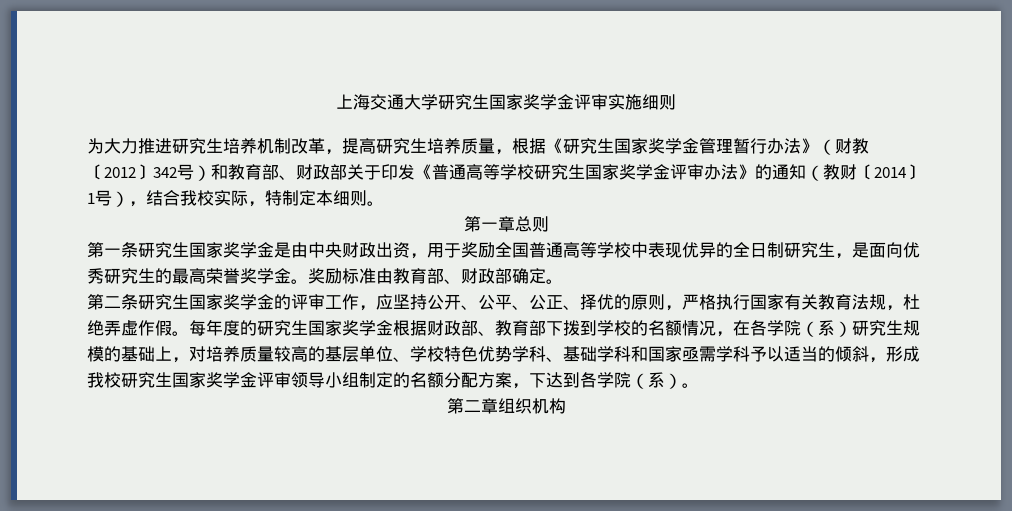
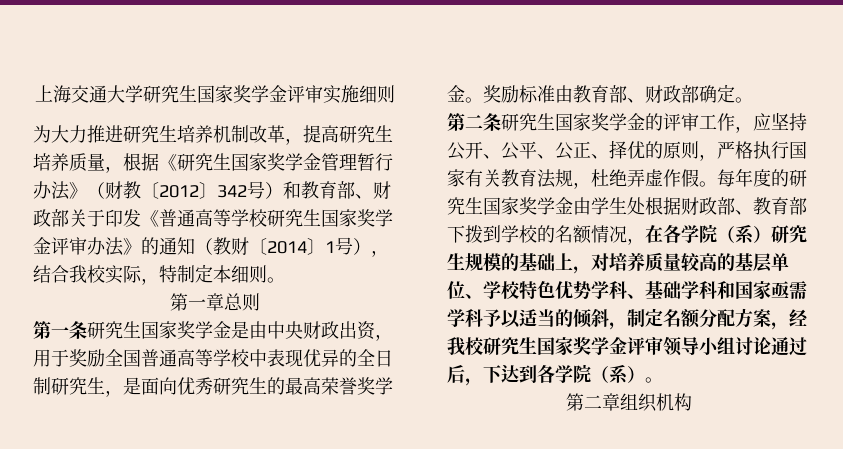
(393, 328) none -> [573,197,645,215] 由学生处
[886,346,920,362] 形成 -> [627,308,808,330] 制定名额分配方案，经
[359,372,512,388] 制定的名额分配方案 -> [735,337,807,356] [447,365,465,383] 讨论通过后

